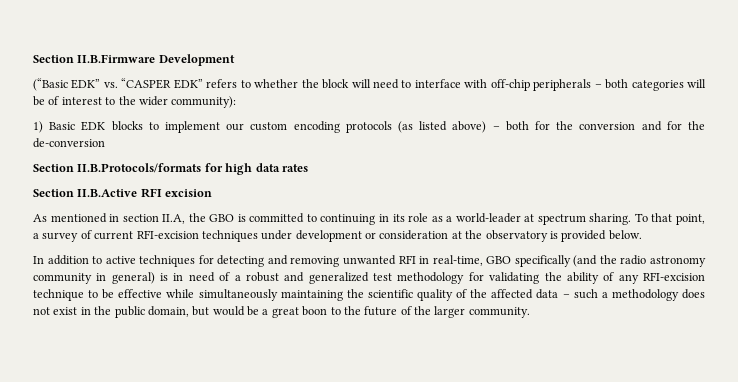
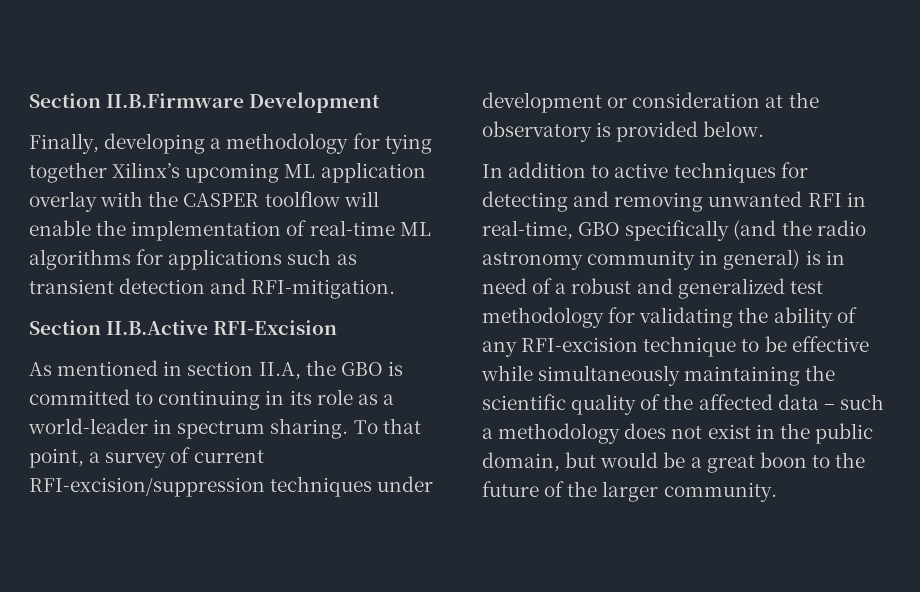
[33,78,706,91] [33,96,237,108] [33,121,706,133] [33,138,105,148] [33,163,308,175] (“Basic EDK” vs. “CASPER EDK” refers to whether the block will need to interface with off-chip peripherals – both categories will be of interest to the wider community): // 1) Basic EDK blocks to implement our custom encoding protocols (as listed above) – both for the conversion and for the de-conversion // Section II.B.Protocols/formats for high data rates -> [29,133,432,154] [29,162,426,183] [29,191,379,212] [29,220,431,241] [29,249,357,270] [29,278,396,299] Finally, developing a methodology for tying together Xilinx’s upcoming ML application overlay with the CASPER toolflow will enable the implementation of real-time ML algorithms for applications such as transient detection and RFI-mitigation.
[140,188,213,198] RFI excision -> [213,320,338,335] RFI-Excision
[524,214,535,222] at -> [153,419,173,434] in
[136,230,199,239] RFI-excision -> [29,477,265,497] RFI-excision/suppression

